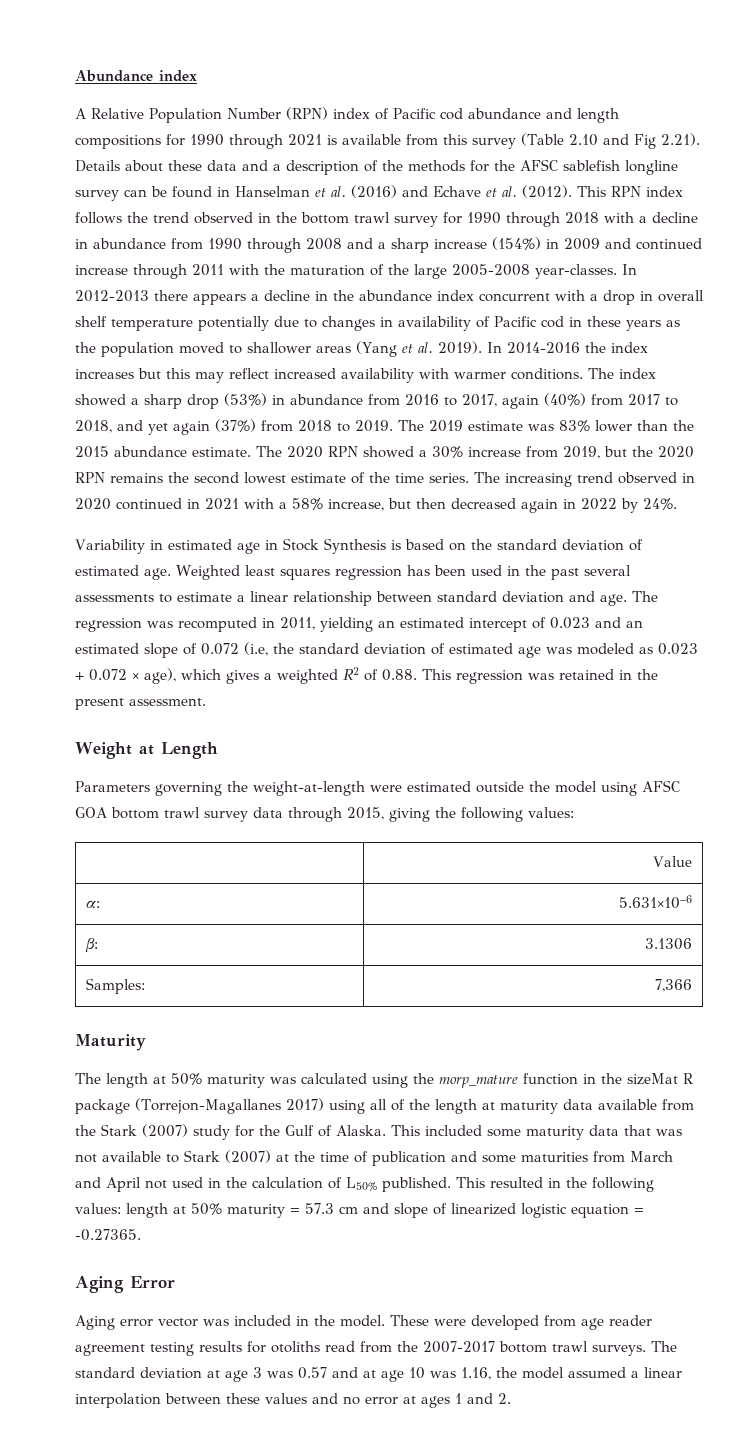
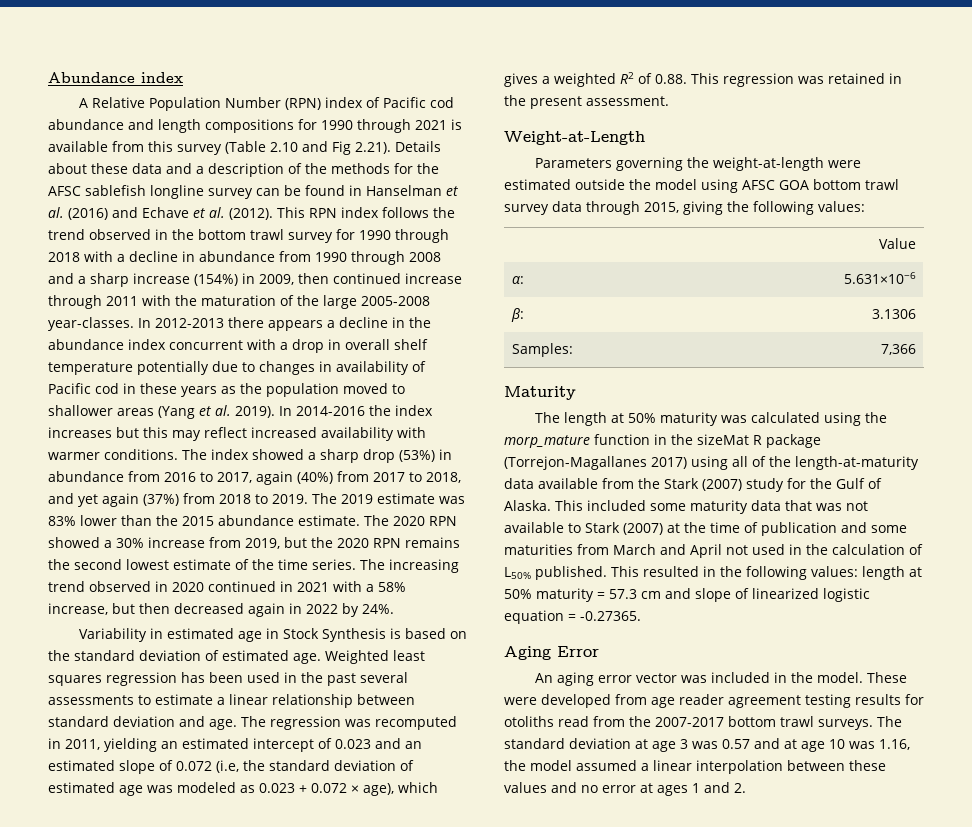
[564,238,631,250] 2009 and -> [259,273,329,285] 2009, then
[75,742,218,759] Weight at Length -> [504,131,645,145] Weight-at-Length
[434,1099,558,1114] length at maturity -> [794,456,919,470] length-at-maturity
[75,1315,115,1330] Aging -> [535,672,595,686] An aging

